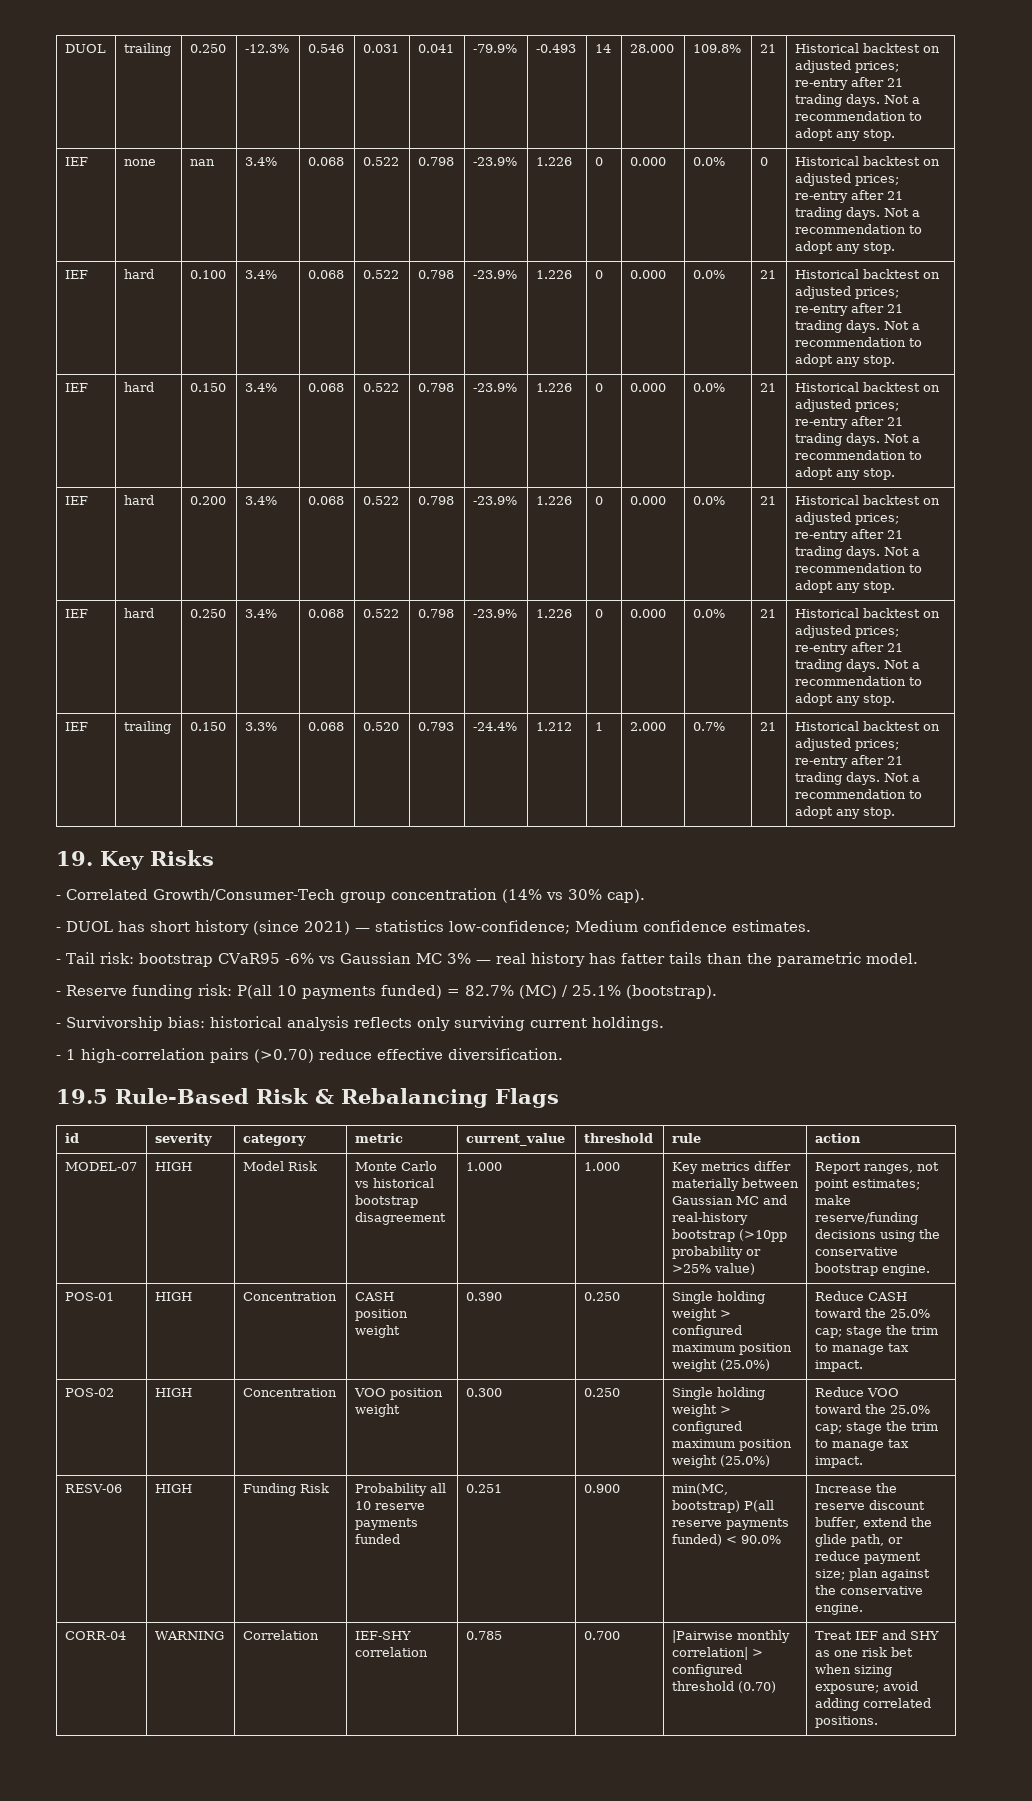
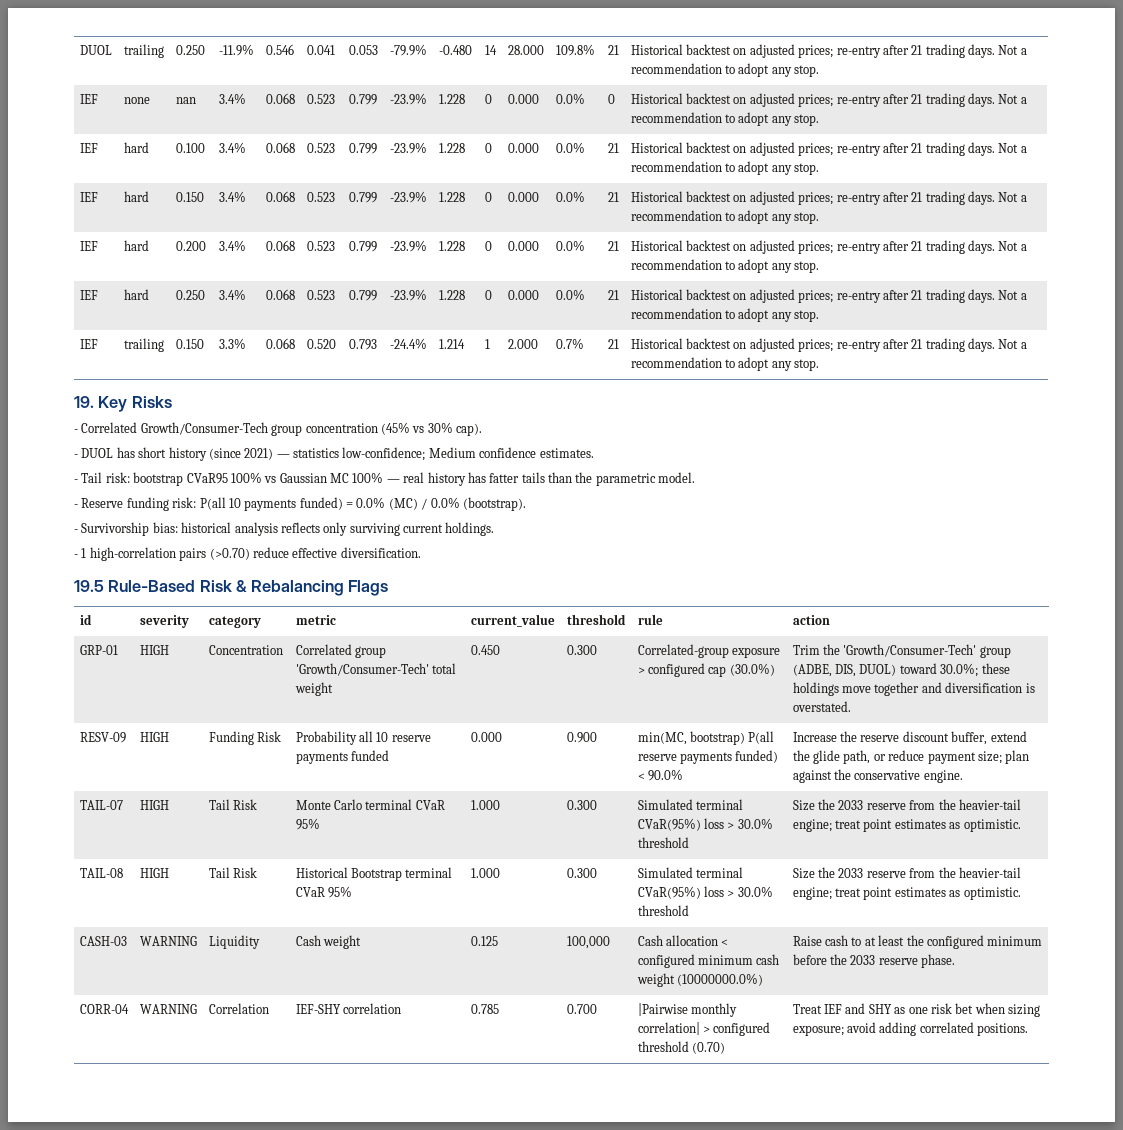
[244,44,289,53] -12.3% -> [218,44,254,56] -11.9%
[362,44,399,53] [417,44,454,53] 0.031 | 0.041 -> [306,45,335,55] [348,45,378,55] 0.041 | 0.053
[535,44,576,53] -0.493 -> [438,45,472,55] -0.480
[362,157,399,166] [417,157,454,166] [472,157,517,166] [535,157,572,166] 0.522 | 0.798 | -23.9% | 1.226 -> [306,94,335,104] [348,94,377,105] [389,93,427,105] [438,94,465,104] 0.523 | 0.799 | -23.9% | 1.228
[362,270,399,279] [417,270,454,279] [472,270,517,279] [535,270,572,279] 0.522 | 0.798 | -23.9% | 1.226 -> [306,143,335,153] [348,143,377,154] [389,142,427,154] [438,143,465,153] 0.523 | 0.799 | -23.9% | 1.228
[362,383,399,392] [417,383,454,392] [472,383,517,392] [535,383,572,392] 0.522 | 0.798 | -23.9% | 1.226 -> [306,192,335,202] [348,192,377,203] [389,191,427,203] [438,192,465,202] 0.523 | 0.799 | -23.9% | 1.228
[362,496,399,505] [417,496,454,505] [472,496,517,505] [535,496,572,505] 0.522 | 0.798 | -23.9% | 1.226 -> [306,241,335,251] [348,241,377,252] [389,240,427,252] [438,241,465,251] 0.523 | 0.799 | -23.9% | 1.228
[362,609,399,618] [417,609,454,618] [472,609,517,618] [535,609,572,618] 0.522 | 0.798 | -23.9% | 1.226 -> [306,290,335,300] [348,290,377,301] [389,289,427,301] [438,290,465,300] 0.523 | 0.799 | -23.9% | 1.228
[535,722,572,731] 1.212 -> [438,339,465,349] 1.214
[501,889,542,903] (14% -> [380,422,410,435] (45%
[284,953,314,964] -6% -> [230,472,262,483] 100%
[446,953,471,964] 3% -> [352,472,384,483] 100%
[465,985,514,996] 82.7% -> [356,497,386,508] 0.0%
[572,985,621,996] 25.1% -> [430,497,460,508] 0.0%
[64,1162,137,1171] [154,1162,192,1171] [242,1161,317,1171] [354,1161,437,1171] [353,1178,434,1188] [354,1195,418,1208] [354,1212,446,1225] [465,1162,502,1171] [583,1162,620,1171] [671,1161,791,1174] [671,1178,799,1191] [671,1195,787,1205] [671,1212,748,1225] [671,1229,787,1242] [671,1246,761,1259] [671,1263,755,1275] [814,1162,939,1174] [814,1179,920,1191] [814,1195,851,1205] [814,1212,918,1225] [814,1229,940,1242] [814,1247,898,1256] [814,1263,930,1276] [64,1292,114,1301] [154,1292,192,1301] [242,1292,337,1301] [354,1292,394,1301] [354,1309,408,1321] [354,1325,400,1338] [465,1292,502,1301] [583,1292,620,1301] [671,1291,765,1304] [671,1308,731,1321] [671,1325,742,1338] [671,1343,792,1355] [671,1359,770,1372] [814,1291,907,1301] [814,1308,930,1318] [814,1325,938,1338] [814,1343,909,1355] [814,1360,863,1372] [64,1388,114,1397] [154,1388,192,1397] [242,1388,337,1397] [353,1388,443,1400] [354,1404,400,1417] [465,1388,502,1397] [583,1388,620,1397] [671,1387,765,1400] [671,1404,731,1417] [671,1421,742,1434] [671,1439,792,1451] [671,1455,770,1468] [814,1387,899,1397] [814,1404,930,1414] [814,1421,938,1434] [814,1439,909,1451] [814,1456,863,1468] [64,1484,122,1493] MODEL-07 | HIGH | Model Risk | Monte Carlo vs historical bootstrap disagreement | 1.000 | 1.000 | Key metrics differ materially between Gaussian MC and real-history bootstrap (>10pp probability or >25% value) | Report ranges, not point estimates; make reserve/funding decisions using the conservative bootstrap engine. // POS-01 | HIGH | Concentration | CASH position weight | 0.390 | 0.250 | Single holding weight > configured maximum position weight (25.0%) | Reduce CASH toward the 25.0% cap; stage the trim to manage tax impact. // POS-02 | HIGH | Concentration | VOO position weight | 0.300 | 0.250 | Single holding weight > configured maximum position weight (25.0%) | Reduce VOO toward the 25.0% cap; stage the trim to manage tax impact. // RESV-06 -> [79,645,118,655] [139,645,169,655] [208,645,283,655] [295,644,387,658] [295,663,457,676] [294,682,333,696] [470,645,500,655] [566,645,597,655] [637,644,781,658] [637,663,775,677] [792,644,1011,658] [792,663,1010,677] [792,682,1035,696] [792,701,851,712] [79,732,126,743] GRP-01 | HIGH | Concentration | Correlated group 'Growth/Consumer-Tech' total weight | 0.450 | 0.300 | Correlated-group exposure > configured cap (30.0%) | Trim the 'Growth/Consumer-Tech' group (ADBE, DIS, DUOL) toward 30.0%; these holdings move together and diversification is overstated. // RESV-09
[465,1484,502,1493] 0.251 -> [470,732,502,742] 0.000
(863, 1609) none -> [79,800,123,810] [139,800,169,810] [208,799,258,810] [295,799,445,810] [295,818,320,830] [470,800,500,810] [566,800,597,810] [637,799,744,810] [637,818,773,831] [637,837,689,848] [792,799,1021,811] [792,819,1021,832] [79,868,123,878] [139,868,169,878] [208,867,258,878] [295,867,453,881] [295,886,353,898] [470,868,500,878] [566,868,597,878] [637,867,744,878] [637,886,773,899] [637,905,689,916] [792,867,1021,879] [792,887,1021,900] [79,936,127,946] [139,936,197,946] [208,935,260,949] [295,935,362,949] [470,936,498,946] [566,936,610,949] [637,935,729,946] [637,954,780,968] [636,973,764,987] [792,935,1043,949] [792,954,956,968] // TAIL-07 | HIGH | Tail Risk | Monte Carlo terminal CVaR 95% | 1.000 | 0.300 | Simulated terminal CVaR(95%) loss > 30.0% threshold | Size the 2033 reserve from the heavier-tail engine; treat point estimates as optimistic. // TAIL-08 | HIGH | Tail Risk | Historical Bootstrap terminal CVaR 95% | 1.000 | 0.300 | Simulated terminal CVaR(95%) loss > 30.0% threshold | Size the 2033 reserve from the heavier-tail engine; treat point estimates as optimistic. // CASH-03 | WARNING | Liquidity | Cash weight | 0.125 | 100,000 | Cash allocation < configured minimum cash weight (10000000.0%) | Raise cash to at least the configured minimum before the 2033 reserve phase.

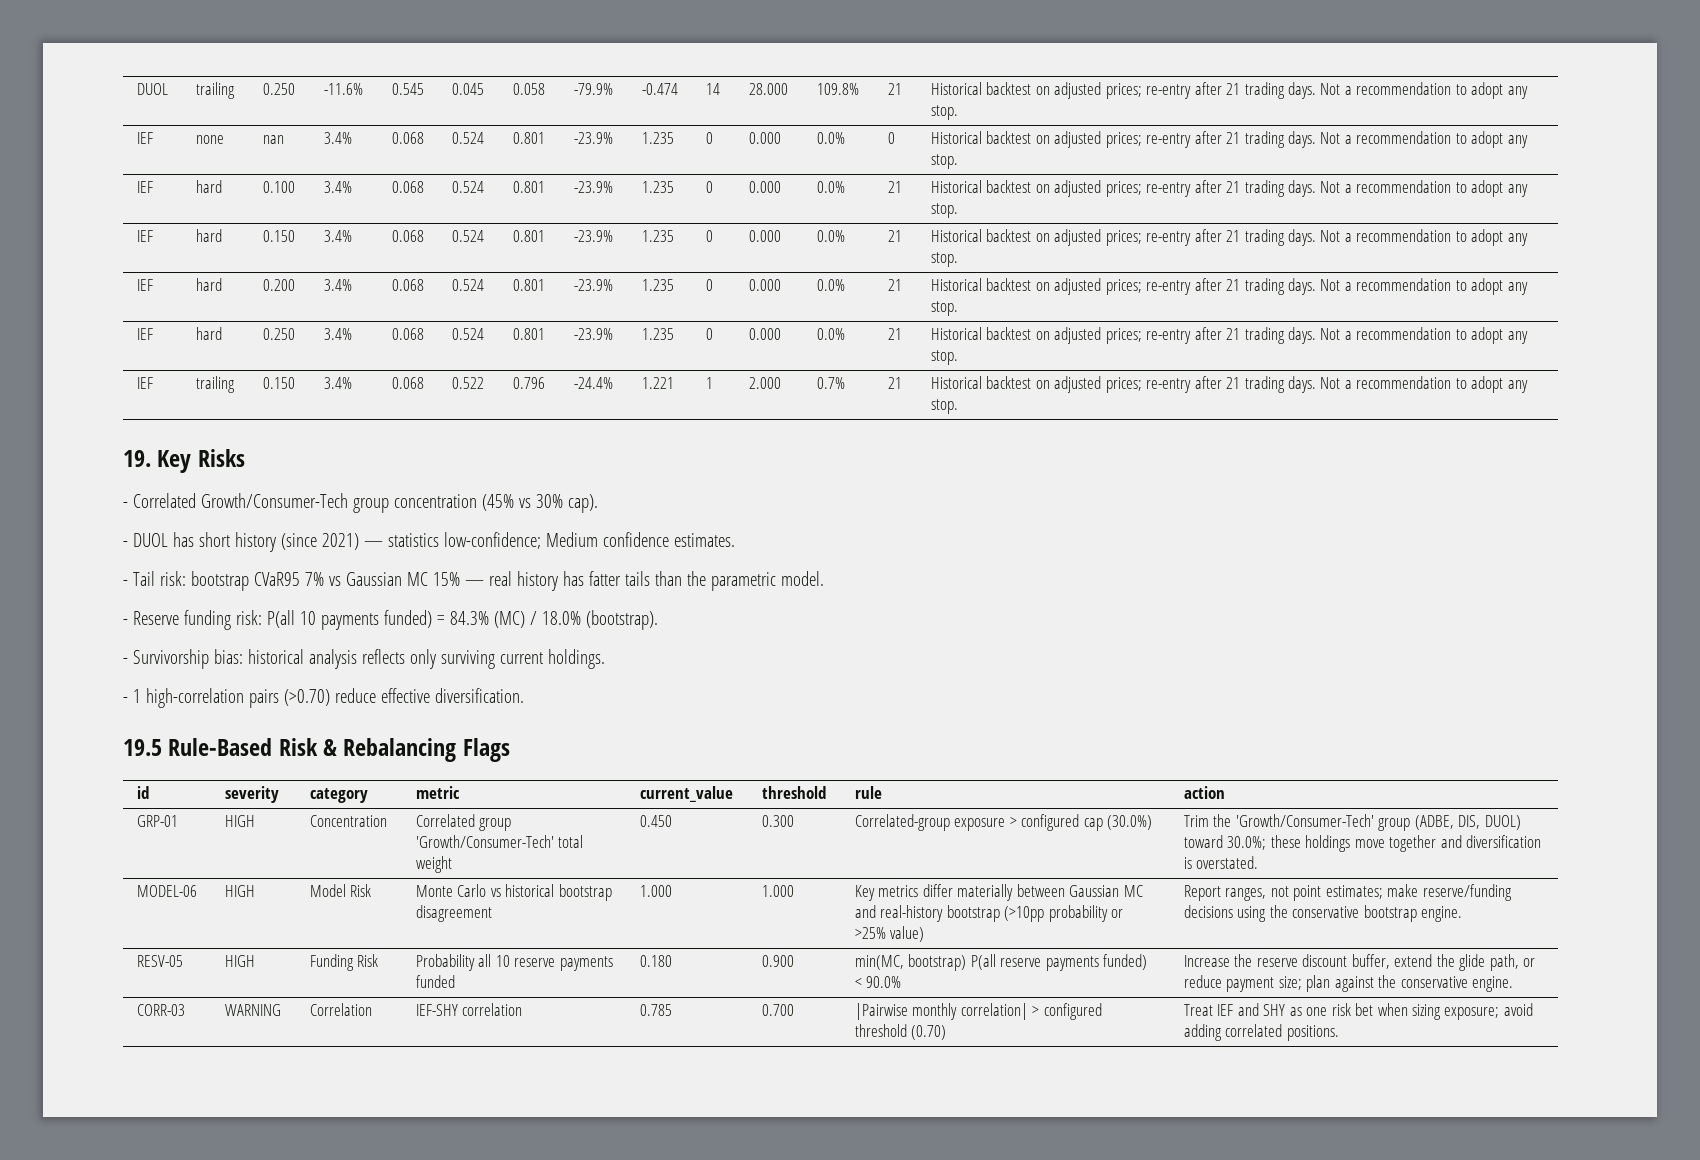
[218,44,254,56] [265,44,294,55] [306,45,335,55] [348,45,378,55] -11.9% | 0.546 | 0.041 | 0.053 -> [323,83,363,95] [391,83,424,95] [451,83,484,95] [512,83,545,95] -11.6% | 0.545 | 0.045 | 0.058
[438,45,472,55] -0.480 -> [641,83,678,95] -0.474
[306,94,335,104] [348,94,377,105] [389,93,427,105] [438,94,465,104] 0.523 | 0.799 | -23.9% | 1.228 -> [451,132,484,144] [512,132,545,144] [573,132,613,144] [641,132,674,144] 0.524 | 0.801 | -23.9% | 1.235
[306,143,335,153] [348,143,377,154] [389,142,427,154] [438,143,465,153] 0.523 | 0.799 | -23.9% | 1.228 -> [451,181,484,193] [512,181,545,193] [573,181,613,193] [641,181,674,193] 0.524 | 0.801 | -23.9% | 1.235
[306,192,335,202] [348,192,377,203] [389,191,427,203] [438,192,465,202] 0.523 | 0.799 | -23.9% | 1.228 -> [451,230,484,242] [512,230,545,242] [573,230,613,242] [641,230,674,242] 0.524 | 0.801 | -23.9% | 1.235
[306,241,335,251] [348,241,377,252] [389,240,427,252] [438,241,465,251] 0.523 | 0.799 | -23.9% | 1.228 -> [451,279,484,291] [512,279,545,291] [573,279,613,291] [641,279,674,291] 0.524 | 0.801 | -23.9% | 1.235
[306,290,335,300] [348,290,377,301] [389,289,427,301] [438,290,465,300] 0.523 | 0.799 | -23.9% | 1.228 -> [451,328,484,340] [512,328,545,340] [573,328,613,340] [641,328,674,340] 0.524 | 0.801 | -23.9% | 1.235
[218,338,246,349] [265,338,295,349] [306,339,336,349] [348,339,377,350] 3.3% | 0.068 | 0.520 | 0.793 -> [323,377,352,389] [391,377,424,389] [451,377,484,389] [512,377,545,389] 3.4% | 0.068 | 0.522 | 0.796
[438,339,465,349] 1.214 -> [641,377,674,389] 1.221
[230,472,262,483] 100% -> [304,572,324,586] 7%
[352,472,384,483] 100% -> [432,572,460,586] 15%
[356,497,386,508] 0.0% -> [449,611,489,625] 84.3%
[430,497,460,508] 0.0% -> [541,611,581,625] 18.0%
[79,732,126,743] RESV-09 -> [136,885,197,897] [224,885,255,897] [309,884,372,897] [415,884,612,901] [415,905,492,922] [639,885,672,897] [761,885,794,897] [854,884,1143,901] [854,905,1124,922] [854,926,925,942] [1183,884,1512,901] [1183,905,1463,922] [136,955,183,967] MODEL-06 | HIGH | Model Risk | Monte Carlo vs historical bootstrap disagreement | 1.000 | 1.000 | Key metrics differ materially between Gaussian MC and real-history bootstrap (>10pp probability or >25% value) | Report ranges, not point estimates; make reserve/funding decisions using the conservative bootstrap engine. // RESV-05
[470,732,502,742] 0.000 -> [639,955,672,967] 0.180
[79,800,123,810] [139,800,169,810] [208,799,258,810] [295,799,445,810] [295,818,320,830] [470,800,500,810] [566,800,597,810] [637,799,744,810] [637,818,773,831] [637,837,689,848] [792,799,1021,811] [792,819,1021,832] [79,868,123,878] [139,868,169,878] [208,867,258,878] [295,867,453,881] [295,886,353,898] [470,868,500,878] [566,868,597,878] [637,867,744,878] [637,886,773,899] [637,905,689,916] [792,867,1021,879] [792,887,1021,900] [79,936,127,946] [139,936,197,946] [208,935,260,949] [295,935,362,949] [470,936,498,946] [566,936,610,949] [637,935,729,946] [637,954,780,968] [636,973,764,987] [792,935,1043,949] [792,954,956,968] [79,1004,129,1014] TAIL-07 | HIGH | Tail Risk | Monte Carlo terminal CVaR 95% | 1.000 | 0.300 | Simulated terminal CVaR(95%) loss > 30.0% threshold | Size the 2033 reserve from the heavier-tail engine; treat point estimates as optimistic. // TAIL-08 | HIGH | Tail Risk | Historical Bootstrap terminal CVaR 95% | 1.000 | 0.300 | Simulated terminal CVaR(95%) loss > 30.0% threshold | Size the 2033 reserve from the heavier-tail engine; treat point estimates as optimistic. // CASH-03 | WARNING | Liquidity | Cash weight | 0.125 | 100,000 | Cash allocation < configured minimum cash weight (10000000.0%) | Raise cash to at least the configured minimum before the 2033 reserve phase. // CORR-04 -> [136,1004,185,1016] CORR-03

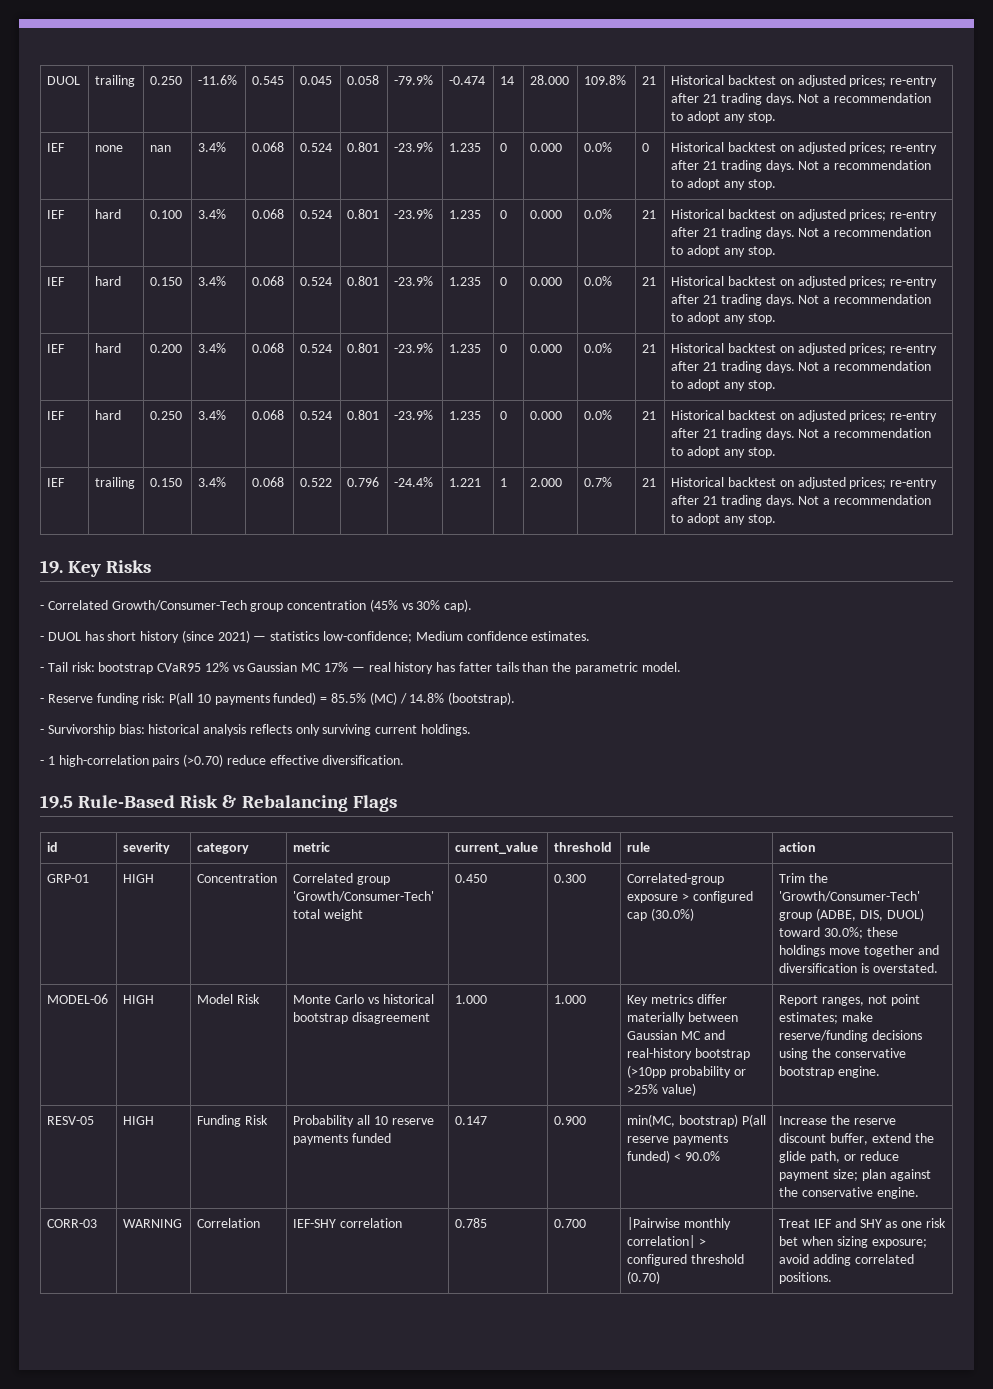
[304,572,324,586] 7% -> [204,662,229,672] 12%
[432,572,460,586] 15% -> [324,662,349,672] 17%
[449,611,489,625] 84.3% -> [331,693,367,703] 85.5%
[541,611,581,625] 18.0% -> [409,693,445,703] 14.8%
[639,955,672,967] 0.180 -> [455,1116,488,1125] 0.147

